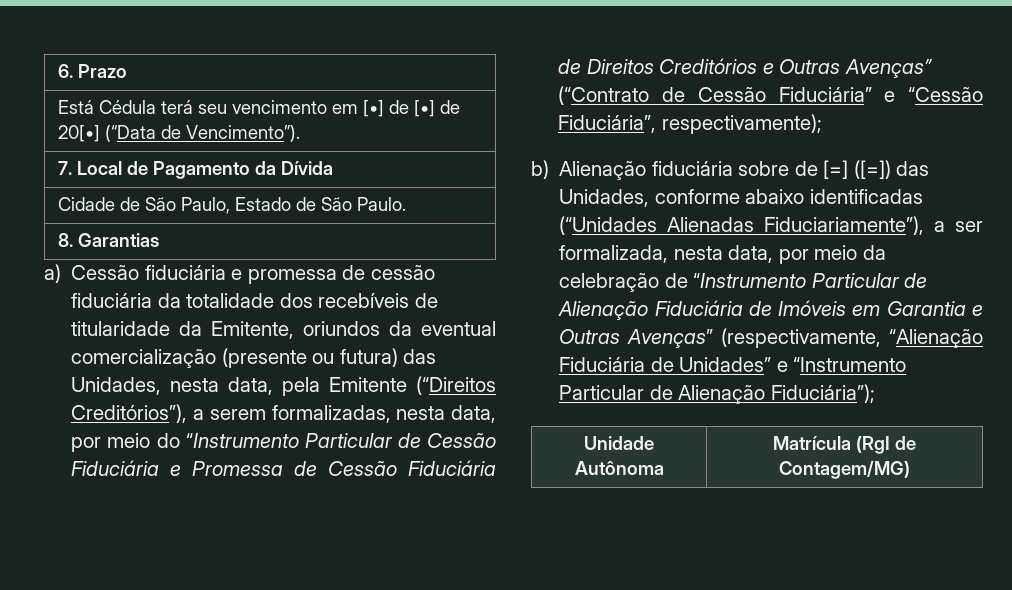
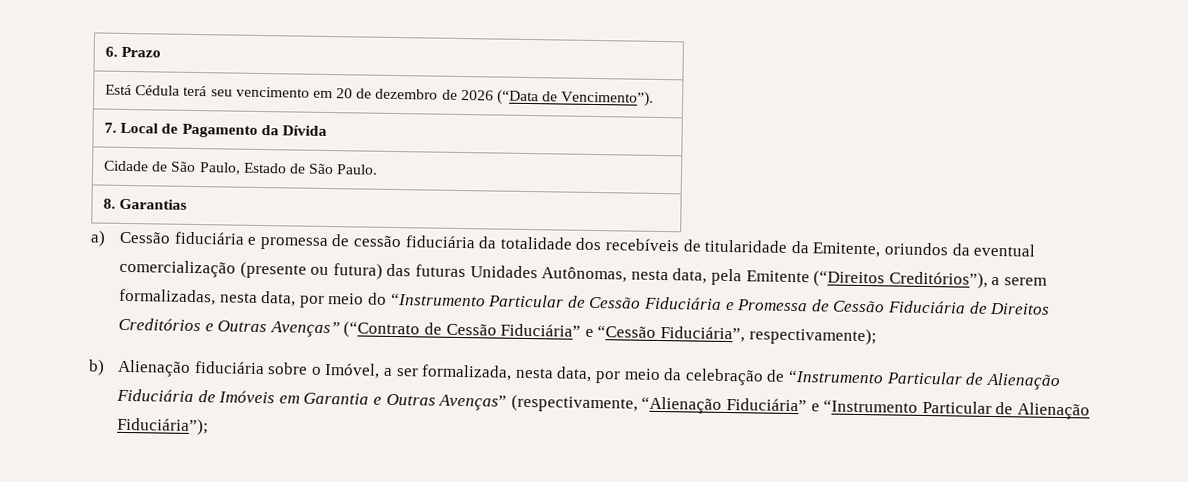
[362,100,460,117] [57,125,100,142] [•] de [•] de 20[•] -> [336,88,494,101] 20 de dezembro de 2026
[71,377,162,395] Unidades, -> [415,264,628,283] futuras Unidades Autônomas,
[794,160,930,179] [559,189,923,207] [559,216,925,235] de [=] ([=]) das Unidades, conforme abaixo identificadas (“Unidades Alienadas Fiduciariamente”), -> [310,362,381,379] o Imóvel,
[559,357,772,372] Fiduciária de Unidades” -> [725,397,807,412] Fiduciária”
[584,436,654,450] [574,461,664,475] [773,436,916,454] [779,460,910,479] // Unidade Autônoma | Matrícula (RgI de Contagem/MG) -> (210, 426) none

